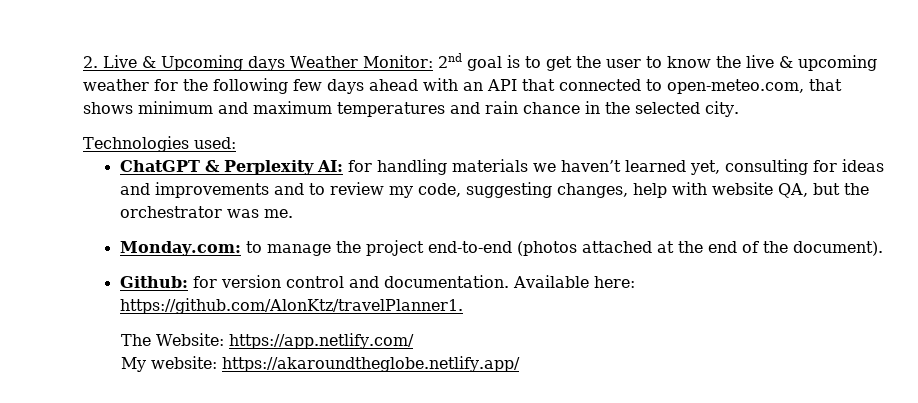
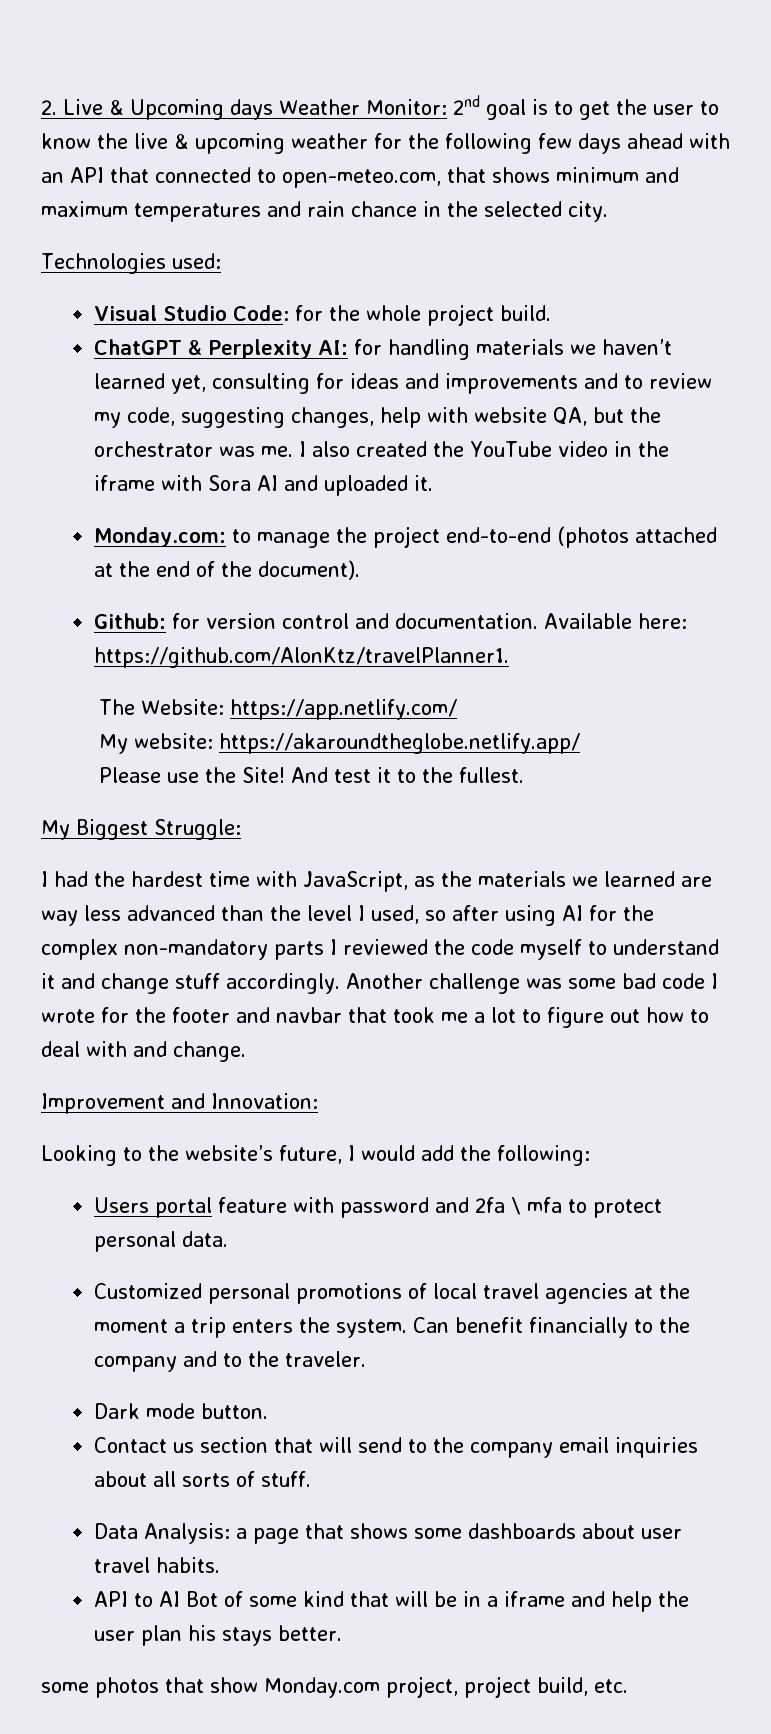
(236, 143) none -> [94,304,552,326] // Visual Studio Code: for the whole project build.
(293, 213) none -> [299,441,669,457] [94,475,434,496] I also created the YouTube video in the iframe with Sora AI and uploaded it.
(521, 364) none -> [98,767,524,783] [41,819,241,840] [41,871,712,892] [41,905,654,926] [41,939,719,960] [41,973,718,994] [41,1007,709,1028] [41,1041,246,1062] [41,1093,318,1114] [41,1145,590,1166] [94,1197,663,1218] [94,1231,229,1252] [94,1283,691,1304] [94,1317,691,1338] [94,1351,367,1372] [94,1403,269,1419] [94,1437,699,1458] [94,1471,312,1487] [94,1523,683,1544] [94,1557,221,1573] [94,1591,690,1612] [94,1625,343,1646] [41,1676,628,1698] // Please use the Site! And test it to the fullest. // My Biggest Struggle: // I had the hardest time with JavaScript, as the materials we learned are way less advanced than the level I used, so after using AI for the complex non-mandatory parts I reviewed the code myself to understand it and change stuff accordingly. Another challenge was some bad code I wrote for the footer and navbar that took me a lot to figure out how to deal with and change. // Improvement and Innovation: // Looking to the website’s future, I would add the following: // Users portal feature with password and 2fa \ mfa to protect personal data. // Customized personal promotions of local travel agencies at the moment a trip enters the system. Can benefit financially to the company and to the traveler. // Dark mode button. // Contact us section that will send to the company email inquiries about all sorts of stuff. // Data Analysis: a page that shows some dashboards about user travel habits. // API to AI Bot of some kind that will be in a iframe and help the user plan his stays better. // some photos that show Monday.com project, project build, etc.

